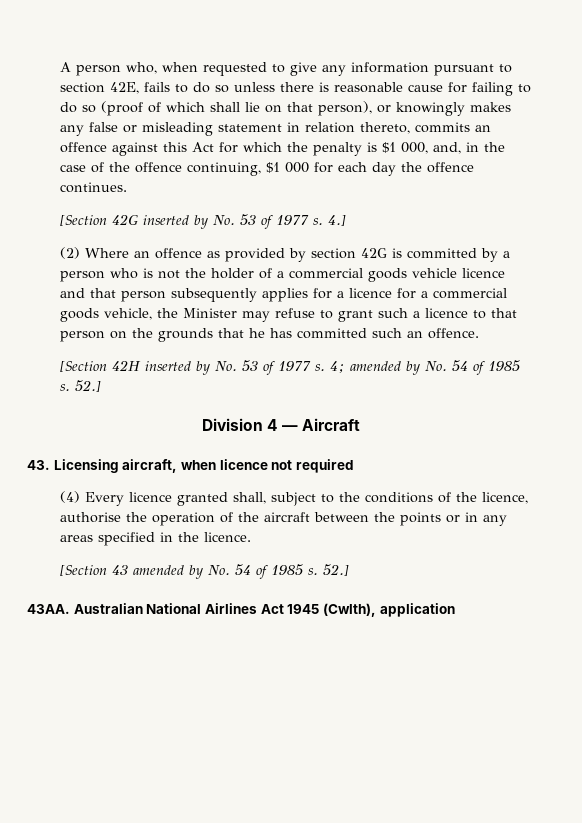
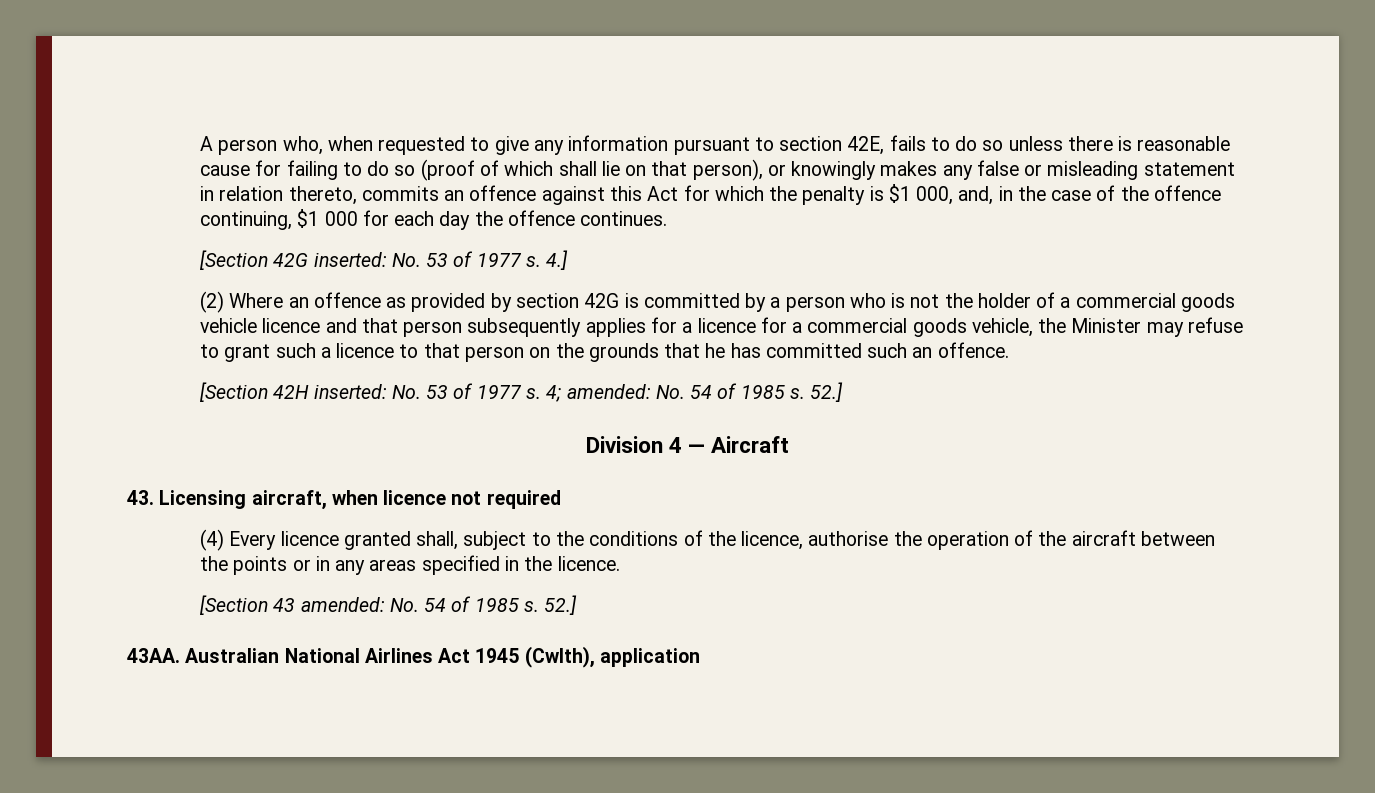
[143,215,209,229] inserted by -> [313,252,387,267] inserted:
[145,361,211,375] inserted by -> [313,384,387,399] inserted:
[350,361,421,375] amended by -> [566,384,651,399] amended:
[133,565,204,579] amended by -> [300,597,385,612] amended:

